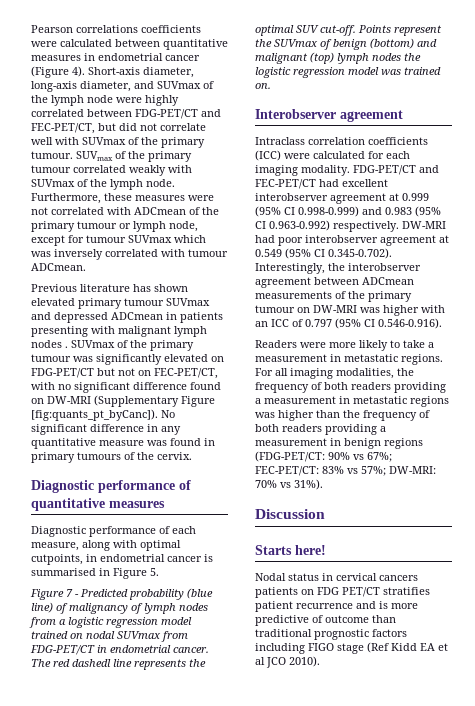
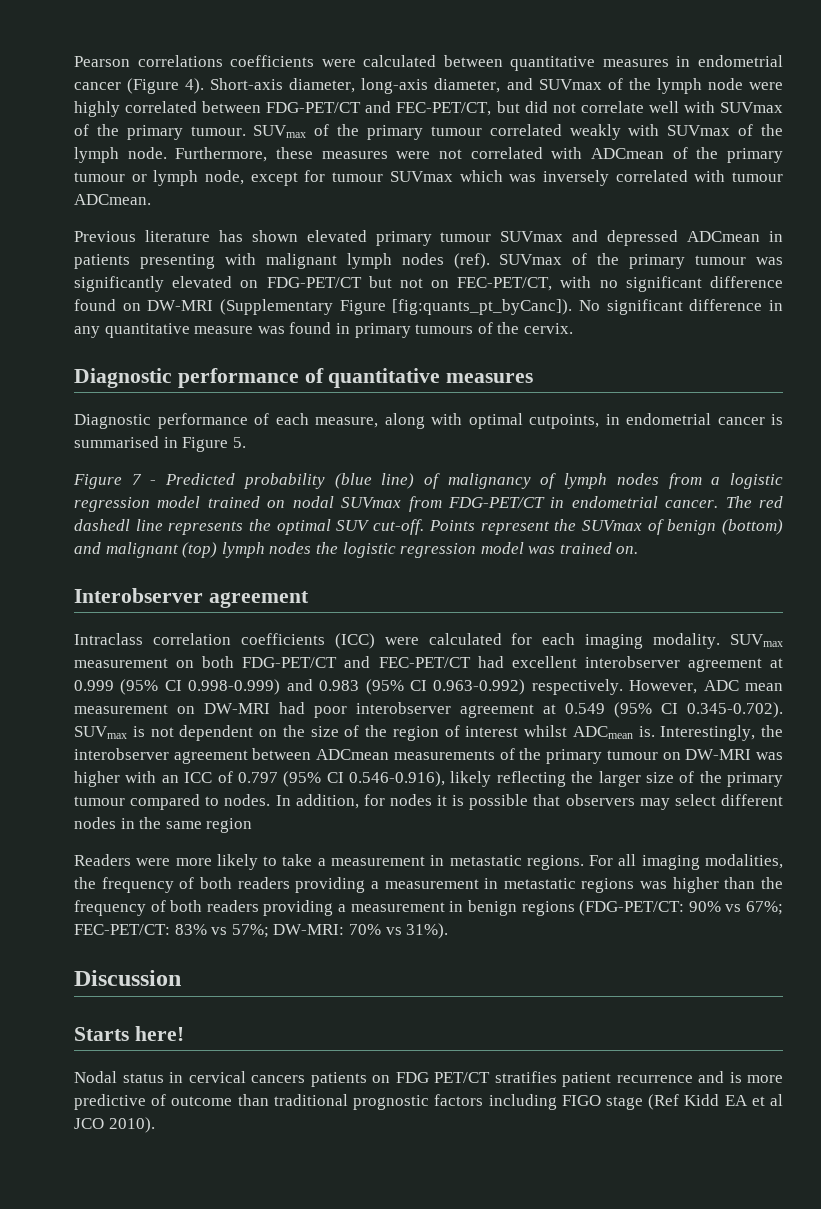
[65,346,68,348] . -> [453,253,490,269] (ref).
(350, 170) none -> [729,634,783,647] [74,656,235,668] SUVmax measurement on both
(399, 226) none -> [629,680,783,694] [74,704,195,714] However, ADC mean measurement on
(392, 253) none -> [74,725,655,741] SUVmax is not dependent on the size of the region of interest whilst ADCmean is.
[378,318,442,329] 0.546-0.916). -> [349,771,783,787] [74,794,783,810] [74,817,253,833] 0.546-0.916), likely reflecting the larger size of the primary tumour compared to nodes. In addition, for nodes it is possible that observers may select different nodes in the same region

